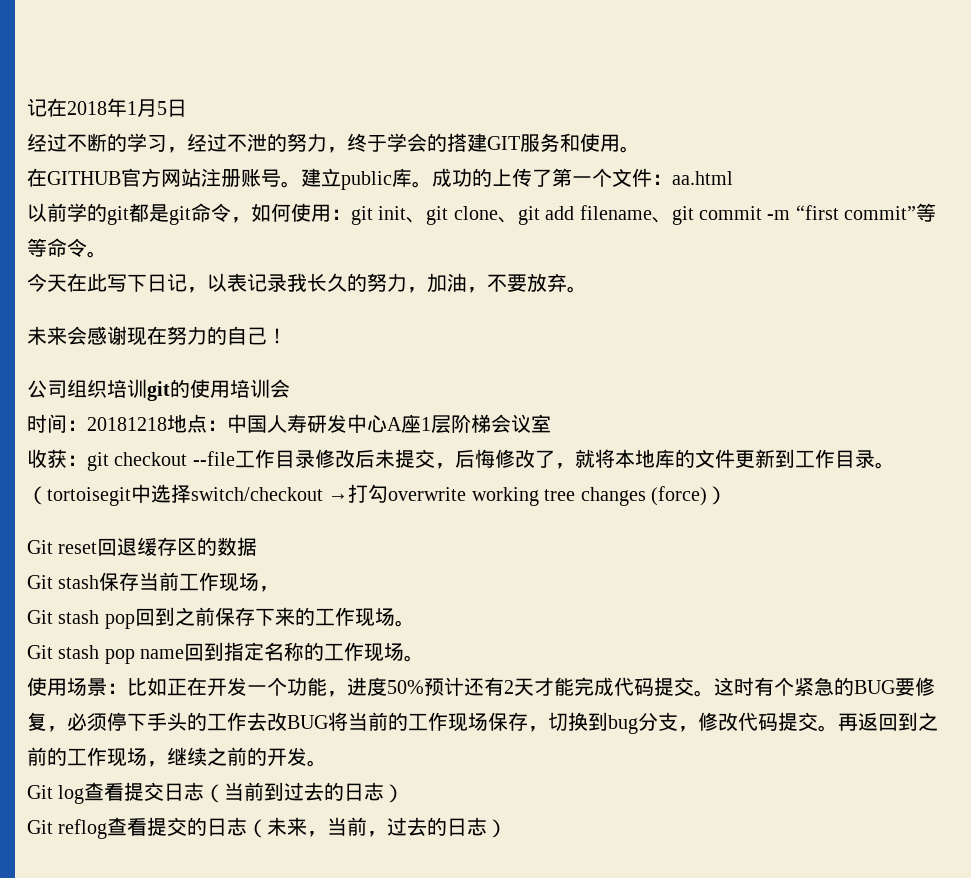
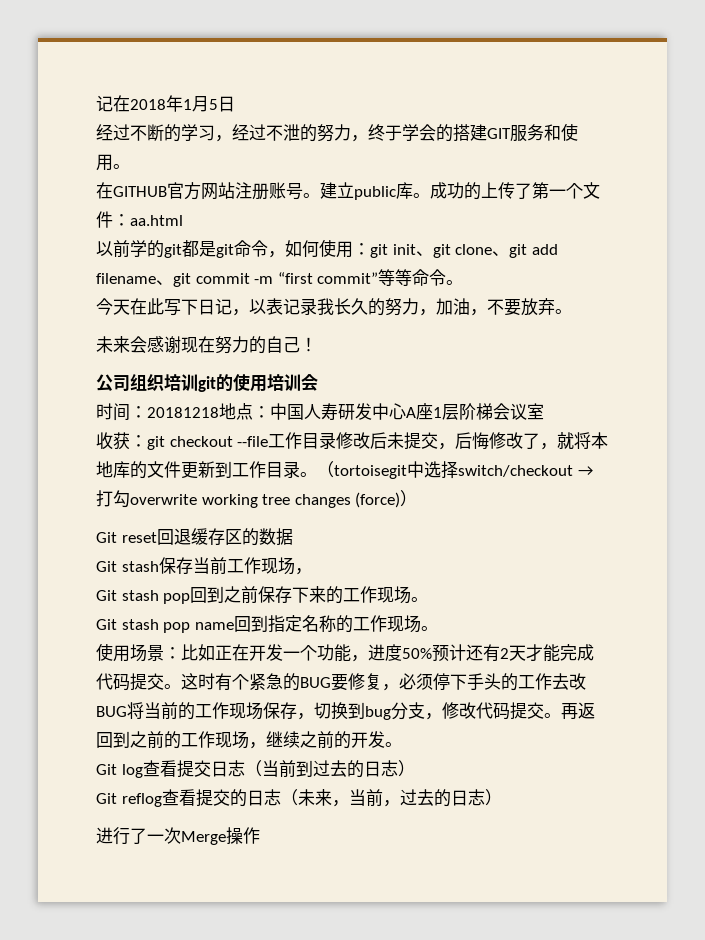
(508, 828) none -> [96,827,260,845] // 进行了一次Merge操作

